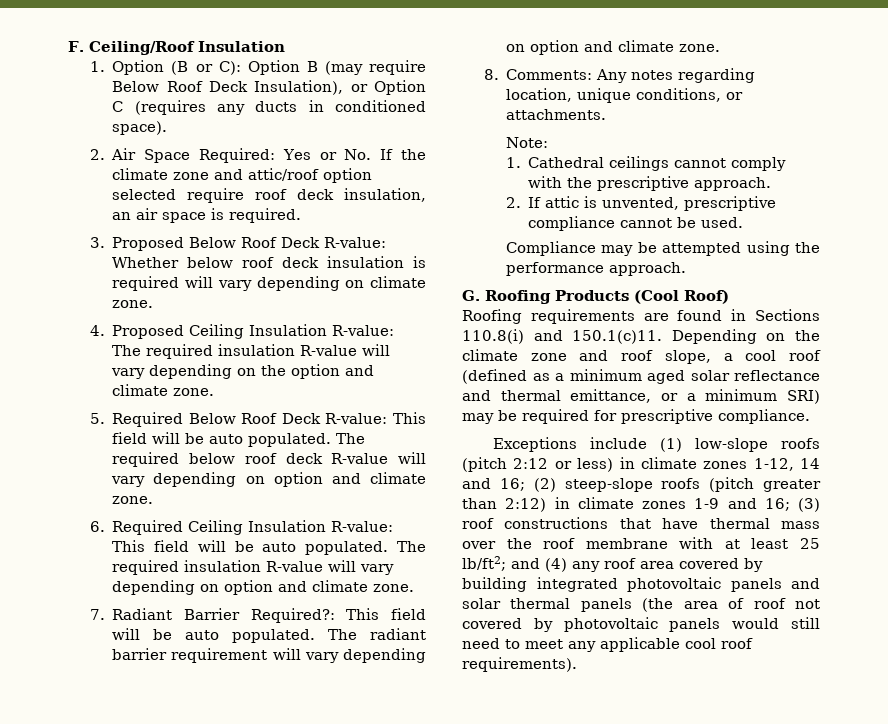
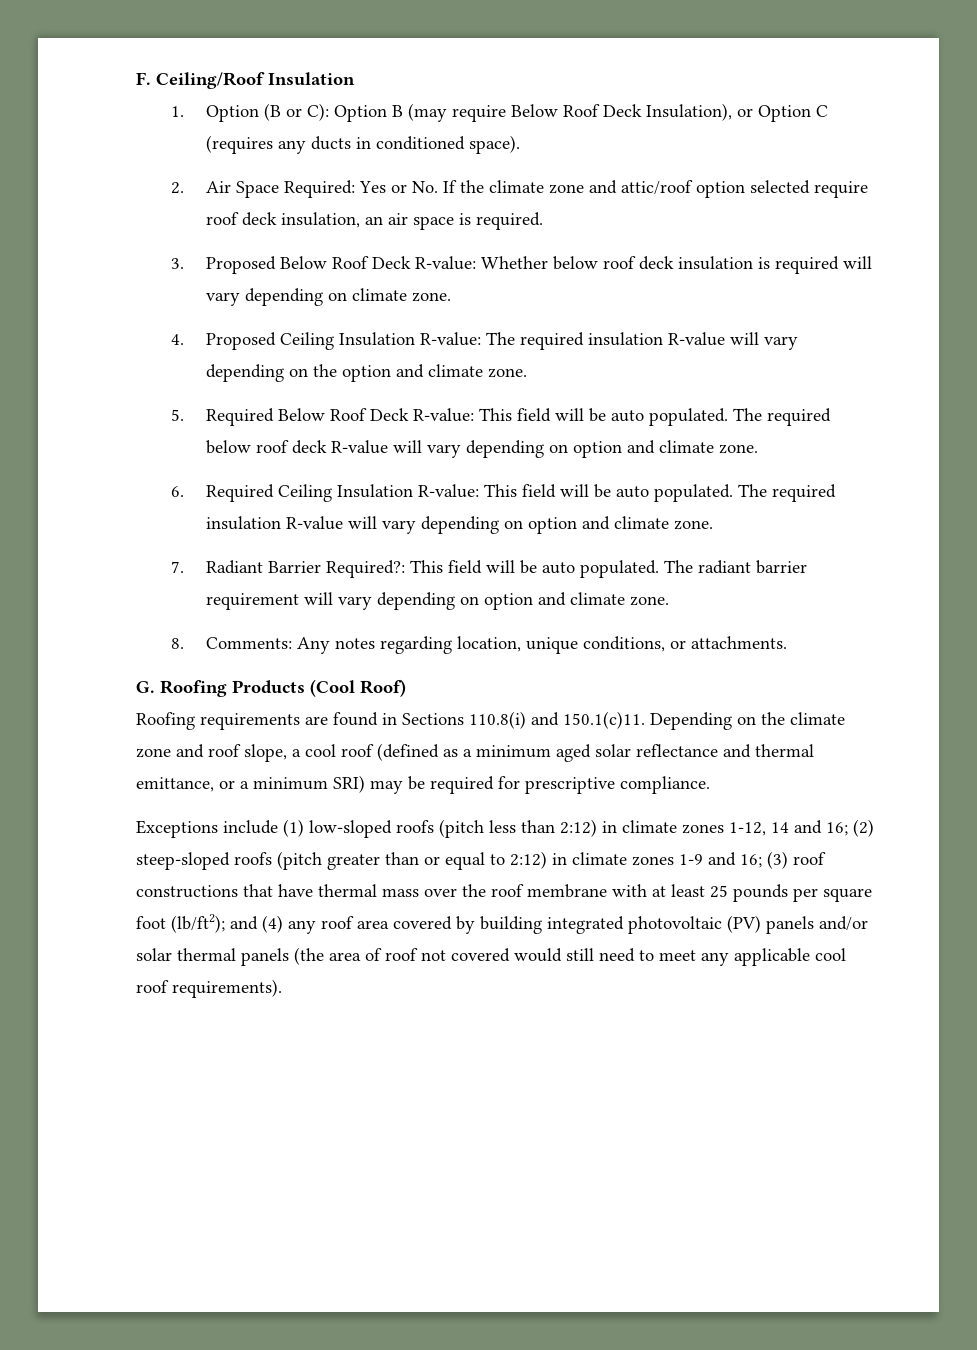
[505,137,548,148] [505,156,787,171] [528,176,772,191] [505,196,777,211] [528,216,744,231] [505,241,820,256] [505,262,686,276] // Note: // 1. Cathedral ceilings cannot comply with the prescriptive approach. // 2. If attic is unvented, prescriptive compliance cannot be used. // Compliance may be attempted using the performance approach. -> (788, 642) none
[695,438,820,452] [462,457,614,472] low-slope roofs (pitch 2:12 or less) -> [309,819,597,838] low-sloped roofs (pitch less than 2:12)
[564,478,653,492] steep-slope -> [136,852,230,870] steep-sloped
(497, 503) none -> [424,852,505,870] or equal to
[462,556,506,571] lb/ft2; -> [733,884,872,902] [136,914,225,933] pounds per square foot (lb/ft2);
[730,578,820,592] panels and -> [727,915,868,934] (PV) panels and/or
[533,617,721,632] by photovoltaic panels -> (510, 955) none

